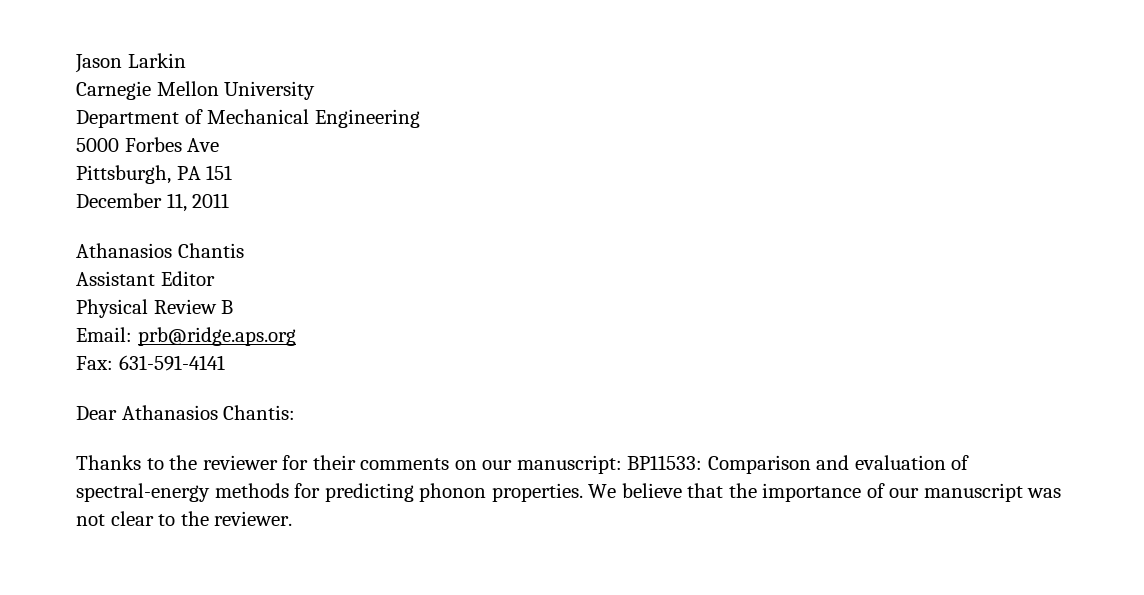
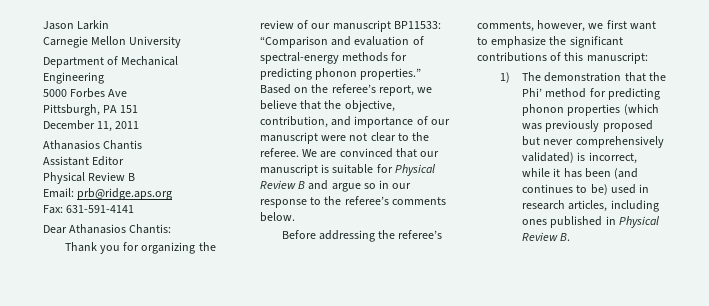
[76,455,811,474] Thanks to the reviewer for their comments on our manuscript: BP11533: Comparison -> [64,242,216,254] [260,20,441,32] [260,36,328,48] Thank you for organizing the review of our manuscript BP11533: “Comparison
[491,483,757,502] properties. We believe that the -> [360,68,422,80] [260,84,433,96] [260,100,395,112] [260,116,352,128] properties.” Based on the referee’s report, we believe that the objective, contribution, and
[1027,488,1062,498] was -> [321,135,347,141] were
[214,511,293,526] reviewer. -> [260,148,440,158] [260,164,435,176] [260,180,412,192] [260,196,446,208] [260,212,295,222] [281,230,443,242] [477,20,656,32] [477,36,623,48] [477,52,648,64] [499,72,666,83] [522,88,660,100] [522,104,659,116] [522,120,653,132] [522,136,664,148] [522,152,637,164] [522,168,639,179] [522,184,650,195] [522,200,659,212] [522,216,659,228] [522,232,571,241] referee. We are convinced that our manuscript is suitable for Physical Review B and argue so in our response to the referee’s comments below. // Before addressing the referee’s comments, however, we first want to emphasize the significant contributions of this manuscript: // 1) The demonstration that the Phi’ method for predicting phonon properties (which was previously proposed but never comprehensively validated) is incorrect, while it has been (and continues to be) used in research articles, including ones published in Physical Review B.

